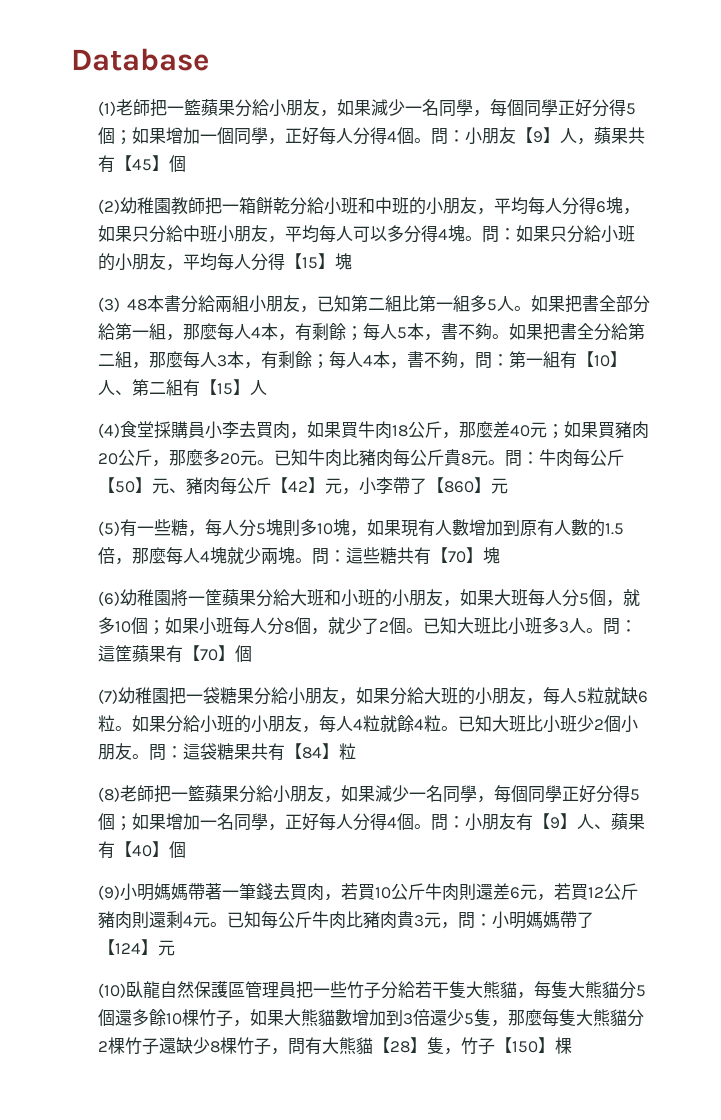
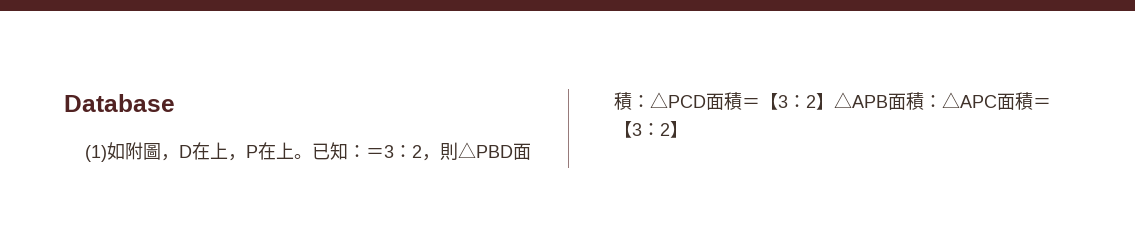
[116,99,637,117] [98,127,646,145] [98,155,187,173] [98,197,641,215] [98,225,636,243] [98,253,353,271] [98,295,650,313] [98,323,646,341] [98,351,628,369] [98,379,268,397] [98,421,650,439] [98,449,625,467] [98,477,509,495] [98,519,625,537] [98,547,501,565] [98,589,641,607] [98,617,638,635] [98,645,253,663] [98,687,649,705] [98,715,639,733] [98,743,357,761] [98,785,641,803] [98,813,646,831] [98,841,187,859] [98,883,639,901] [98,911,595,929] [98,939,176,956] [98,981,647,999] [98,1009,645,1027] [98,1037,573,1055] 老師把一籃蘋果分給小朋友，如果減少一名同學，每個同學正好分得5個；如果增加一個同學，正好每人分得4個。問：小朋友【9】人，蘋果共有【45】個 // (2)幼稚園教師把一箱餅乾分給小班和中班的小朋友，平均每人分得6塊，如果只分給中班小朋友，平均每人可以多分得4塊。問：如果只分給小班的小朋友，平均每人分得【15】塊 // (3) 48本書分給兩組小朋友，已知第二組比第一組多5人。如果把書全部分給第一組，那麼每人4本，有剩餘；每人5本，書不夠。如果把書全分給第二組，那麼每人3本，有剩餘；每人4本，書不夠，問：第一組有【10】人、第二組有【15】人 // (4)食堂採購員小李去買肉，如果買牛肉18公斤，那麼差40元；如果買豬肉20公斤，那麼多20元。已知牛肉比豬肉每公斤貴8元。問：牛肉每公斤【50】元、豬肉每公斤【42】元，小李帶了【860】元 // (5)有一些糖，每人分5塊則多10塊，如果現有人數增加到原有人數的1.5倍，那麼每人4塊就少兩塊。問：這些糖共有【70】塊 // (6)幼稚園將一筐蘋果分給大班和小班的小朋友，如果大班每人分5個，就多10個；如果小班每人分8個，就少了2個。已知大班比小班多3人。問：這筐蘋果有【70】個 // (7)幼稚園把一袋糖果分給小朋友，如果分給大班的小朋友，每人5粒就缺6粒。如果分給小班的小朋友，每人4粒就餘4粒。已知大班比小班少2個小朋友。問：這袋糖果共有【84】粒 // (8)老師把一籃蘋果分給小朋友，如果減少一名同學，每個同學正好分得5個；如果增加一名同學，正好每人分得4個。問：小朋友有【9】人、蘋果有【40】個 // (9)小明媽媽帶著一筆錢去買肉，若買10公斤牛肉則還差6元，若買12公斤豬肉則還剩4元。已知每公斤牛肉比豬肉貴3元，問：小明媽媽帶了【124】元 // (10)臥龍自然保護區管理員把一些竹子分給若干隻大熊貓，每隻大熊貓分5個還多餘10棵竹子，如果大熊貓數增加到3倍還少5隻，那麼每隻大熊貓分2棵竹子還缺少8棵竹子，問有大熊貓【28】隻，竹子【150】棵 -> [106,142,531,161] [613,92,1051,110] [613,121,688,138] 如附圖，D在上，P在上。已知：＝3：2，則△PBD面積：△PCD面積＝【3：2】△APB面積：△APC面積＝【3：2】

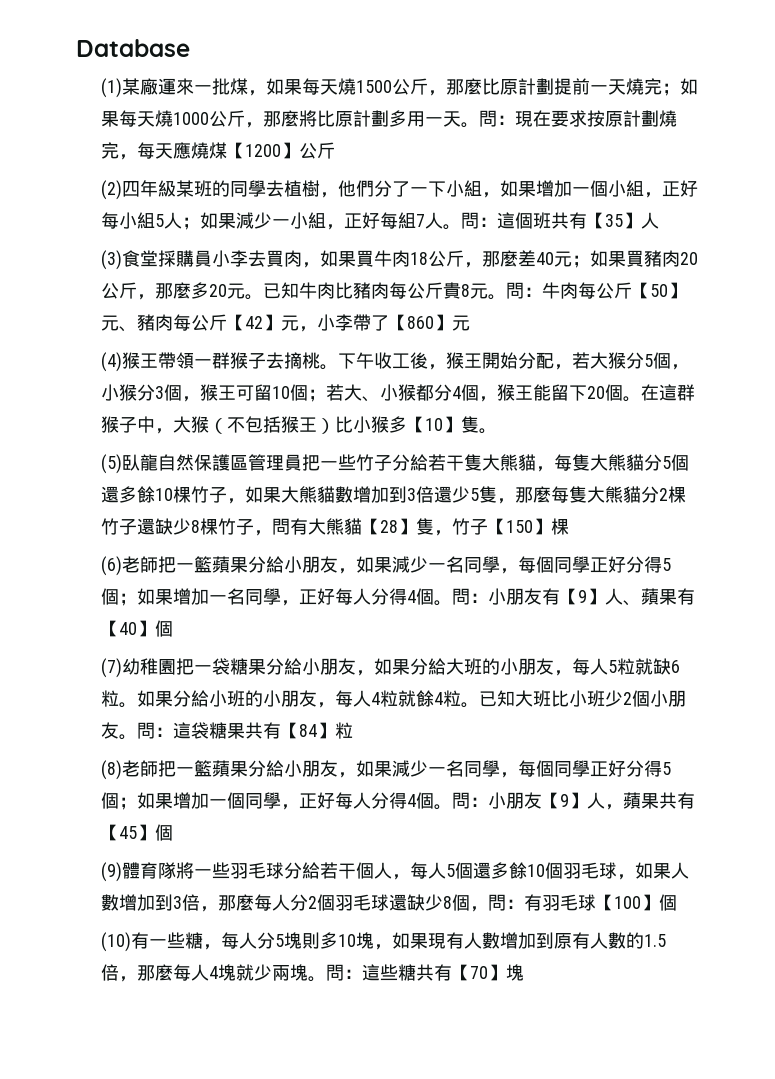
[106,142,531,161] [613,92,1051,110] [613,121,688,138] 如附圖，D在上，P在上。已知：＝3：2，則△PBD面積：△PCD面積＝【3：2】△APB面積：△APC面積＝【3：2】 -> [122,78,699,96] [101,110,678,128] [101,142,336,160] [101,180,699,200] [101,212,660,230] [101,250,699,270] [101,282,687,300] [101,314,471,332] [101,352,690,372] [101,384,696,402] [101,416,498,434] [101,454,690,474] [101,486,687,504] [101,518,570,536] [101,556,672,576] [101,588,696,606] [101,620,174,637] [101,658,681,678] [101,690,687,708] [101,722,354,740] [101,760,672,780] [101,792,696,810] [101,824,174,841] [101,862,690,882] [101,894,678,912] [101,932,667,952] [101,964,525,982] 某廠運來一批煤，如果每天燒1500公斤，那麼比原計劃提前一天燒完；如果每天燒1000公斤，那麼將比原計劃多用一天。問：現在要求按原計劃燒完，每天應燒煤【1200】公斤 // (2)四年級某班的同學去植樹，他們分了一下小組，如果增加一個小組，正好每小組5人；如果減少一小組，正好每組7人。問：這個班共有【35】人 // (3)食堂採購員小李去買肉，如果買牛肉18公斤，那麼差40元；如果買豬肉20公斤，那麼多20元。已知牛肉比豬肉每公斤貴8元。問：牛肉每公斤【50】元、豬肉每公斤【42】元，小李帶了【860】元 // (4)猴王帶領一群猴子去摘桃。下午收工後，猴王開始分配，若大猴分5個，小猴分3個，猴王可留10個；若大、小猴都分4個，猴王能留下20個。在這群猴子中，大猴（不包括猴王）比小猴多【10】隻。 // (5)臥龍自然保護區管理員把一些竹子分給若干隻大熊貓，每隻大熊貓分5個還多餘10棵竹子，如果大熊貓數增加到3倍還少5隻，那麼每隻大熊貓分2棵竹子還缺少8棵竹子，問有大熊貓【28】隻，竹子【150】棵 // (6)老師把一籃蘋果分給小朋友，如果減少一名同學，每個同學正好分得5個；如果增加一名同學，正好每人分得4個。問：小朋友有【9】人、蘋果有【40】個 // (7)幼稚園把一袋糖果分給小朋友，如果分給大班的小朋友，每人5粒就缺6粒。如果分給小班的小朋友，每人4粒就餘4粒。已知大班比小班少2個小朋友。問：這袋糖果共有【84】粒 // (8)老師把一籃蘋果分給小朋友，如果減少一名同學，每個同學正好分得5個；如果增加一個同學，正好每人分得4個。問：小朋友【9】人，蘋果共有【45】個 // (9)體育隊將一些羽毛球分給若干個人，每人5個還多餘10個羽毛球，如果人數增加到3倍，那麼每人分2個羽毛球還缺少8個，問：有羽毛球【100】個 // (10)有一些糖，每人分5塊則多10塊，如果現有人數增加到原有人數的1.5倍，那麼每人4塊就少兩塊。問：這些糖共有【70】塊

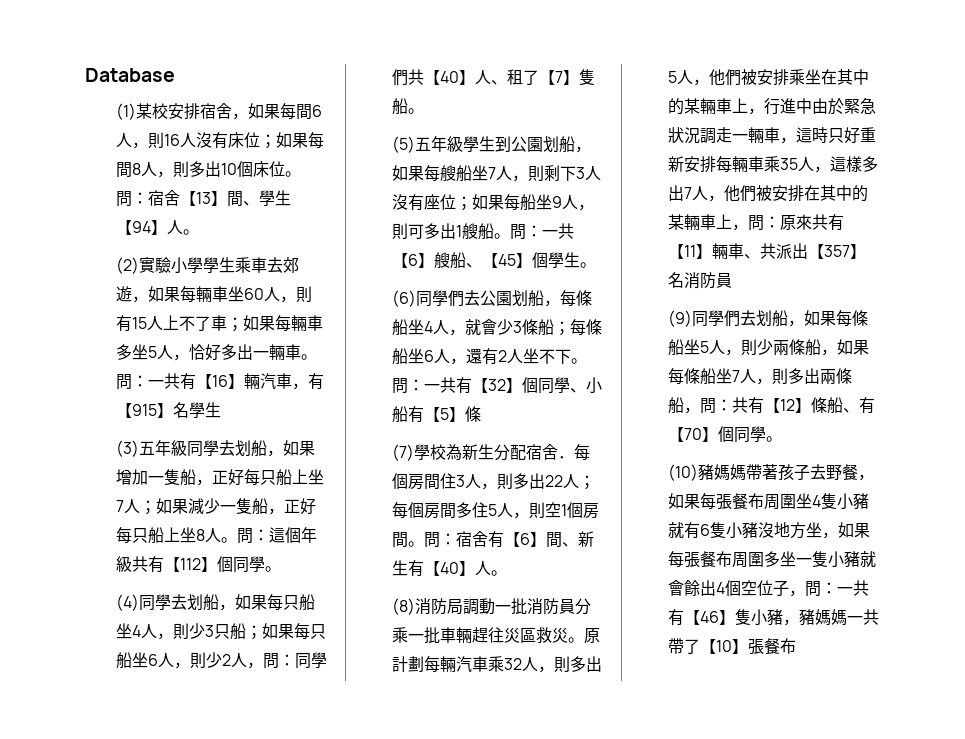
[140,78,699,96] [101,110,678,128] [101,142,336,160] [101,180,483,200] 廠運來一批煤，如果每天燒1500公斤，那麼比原計劃提前一天燒完；如果每天燒1000公斤，那麼將比原計劃多用一天。問：現在要求按原計劃燒完，每天應燒煤【1200】公斤 // (2)四年級某班的同學去植樹，他們分了一下小組 -> [152,103,323,120] [116,132,325,149] [116,161,302,178] [116,190,292,207] [116,220,200,235] [116,257,300,274] [116,286,313,303] [116,315,324,332] [116,344,318,361] [116,373,325,390] [116,402,222,418] [116,440,268,457] 校安排宿舍，如果每間6人，則16人沒有床位；如果每間8人，則多出10個床位。問：宿舍【13】間、學生【94】人。 // (2)實驗小學學生乘車去郊遊，如果每輛車坐60人，則有15人上不了車；如果每輛車多坐5人，恰好多出一輛車。問：一共有【16】輛汽車，有【915】名學生 // (3)五年級同學去划船
[590,180,699,198] [101,212,165,229] 個小組，正好每小組5 -> [164,469,325,486] [116,500,125,512] 隻船，正好每只船上坐7
[290,212,660,230] [101,250,699,270] [101,282,687,300] [101,314,471,332] [101,352,690,372] [101,384,696,402] [101,416,498,434] [101,454,690,474] [101,486,687,504] [101,518,570,536] [101,556,672,576] [101,588,696,606] [101,620,174,637] [101,658,681,678] [101,690,687,708] [101,722,354,740] [101,760,672,780] [101,792,696,810] [101,824,174,841] [101,862,690,882] [101,894,678,912] [101,932,667,952] [101,964,525,982] 小組，正好每組7人。問：這個班共有【35】人 // (3)食堂採購員小李去買肉，如果買牛肉18公斤，那麼差40元；如果買豬肉20公斤，那麼多20元。已知牛肉比豬肉每公斤貴8元。問：牛肉每公斤【50】元、豬肉每公斤【42】元，小李帶了【860】元 // (4)猴王帶領一群猴子去摘桃。下午收工後，猴王開始分配，若大猴分5個，小猴分3個，猴王可留10個；若大、小猴都分4個，猴王能留下20個。在這群猴子中，大猴（不包括猴王）比小猴多【10】隻。 // (5)臥龍自然保護區管理員把一些竹子分給若干隻大熊貓，每隻大熊貓分5個還多餘10棵竹子，如果大熊貓數增加到3倍還少5隻，那麼每隻大熊貓分2棵竹子還缺少8棵竹子，問有大熊貓【28】隻，竹子【150】棵 // (6)老師把一籃蘋果分給小朋友，如果減少一名同學，每個同學正好分得5個；如果增加一名同學，正好每人分得4個。問：小朋友有【9】人、蘋果有【40】個 // (7)幼稚園把一袋糖果分給小朋友，如果分給大班的小朋友，每人5粒就缺6粒。如果分給小班的小朋友，每人4粒就餘4粒。已知大班比小班少2個小朋友。問：這袋糖果共有【84】粒 // (8)老師把一籃蘋果分給小朋友，如果減少一名同學，每個同學正好分得5個；如果增加一個同學，正好每人分得4個。問：小朋友【9】人，蘋果共有【45】個 // (9)體育隊將一些羽毛球分給若干個人，每人5個還多餘10個羽毛球，如果人數增加到3倍，那麼每人分2個羽毛球還缺少8個，問：有羽毛球【100】個 // (10)有一些糖，每人分5塊則多10塊，如果現有人數增加到原有人數的1.5倍，那麼每人4塊就少兩塊。問：這些糖共有【70】塊 -> [236,498,317,515] [116,527,318,544] [116,556,282,573] [116,594,316,611] [116,623,327,640] [116,652,328,669] [392,69,596,86] [392,98,425,115] [392,136,592,153] [392,165,602,182] [392,194,595,211] [392,223,575,240] [392,252,597,269] [392,290,593,307] [392,319,603,336] [392,348,588,365] [392,377,603,394] [392,406,482,423] [392,444,591,461] [392,473,596,490] [392,502,600,519] [392,531,595,548] [392,560,508,577] [392,598,592,615] [392,627,601,644] [392,656,603,673] [668,69,870,86] [668,97,877,115] [668,127,877,144] [668,156,879,173] [668,185,869,202] [668,214,845,231] [668,243,867,260] [668,272,733,289] [668,310,869,327] [668,339,870,356] [668,368,853,385] [668,397,876,414] [668,426,783,443] [668,464,875,481] [668,493,870,510] [668,522,871,539] [668,551,877,568] [668,580,870,597] [668,609,880,626] [668,638,797,655] 隻船，正好每只船上坐8人。問：這個年級共有【112】個同學。 // (4)同學去划船，如果每只船坐4人，則少3只船；如果每只船坐6人，則少2人，問：同學們共【40】人、租了【7】隻船。 // (5)五年級學生到公園划船，如果每艘船坐7人，則剩下3人沒有座位；如果每船坐9人，則可多出1艘船。問：一共【6】艘船、【45】個學生。 // (6)同學們去公園划船，每條船坐4人，就會少3條船；每條船坐6人，還有2人坐不下。問：一共有【32】個同學、小船有【5】條 // (7)學校為新生分配宿舍．每個房間住3人，則多出22人；每個房間多住5人，則空1個房間。問：宿舍有【6】間、新生有【40】人。 // (8)消防局調動一批消防員分乘一批車輛趕往災區救災。原計劃每輛汽車乘32人，則多出5人，他們被安排乘坐在其中的某輛車上，行進中由於緊急狀況調走一輛車，這時只好重新安排每輛車乘35人，這樣多出7人，他們被安排在其中的某輛車上，問：原來共有【11】輛車、共派出【357】名消防員 // (9)同學們去划船，如果每條船坐5人，則少兩條船，如果每條船坐7人，則多出兩條船，問：共有【12】條船、有【70】個同學。 // (10)豬媽媽帶著孩子去野餐，如果每張餐布周圍坐4隻小豬就有6隻小豬沒地方坐，如果每張餐布周圍多坐一隻小豬就會餘出4個空位子，問：一共有【46】隻小豬，豬媽媽一共帶了【10】張餐布

